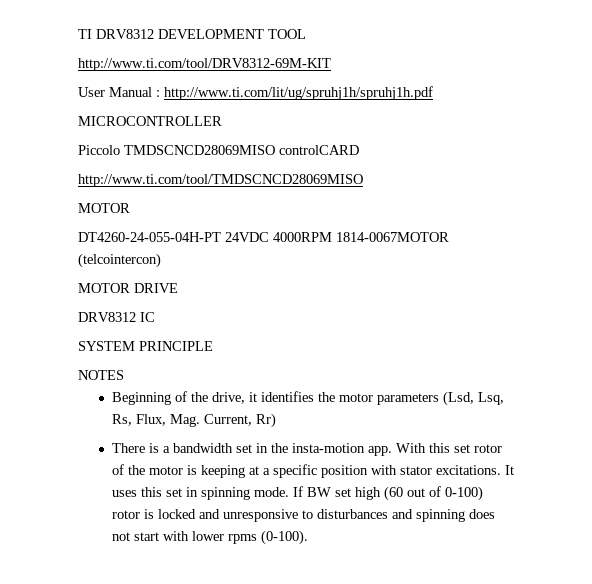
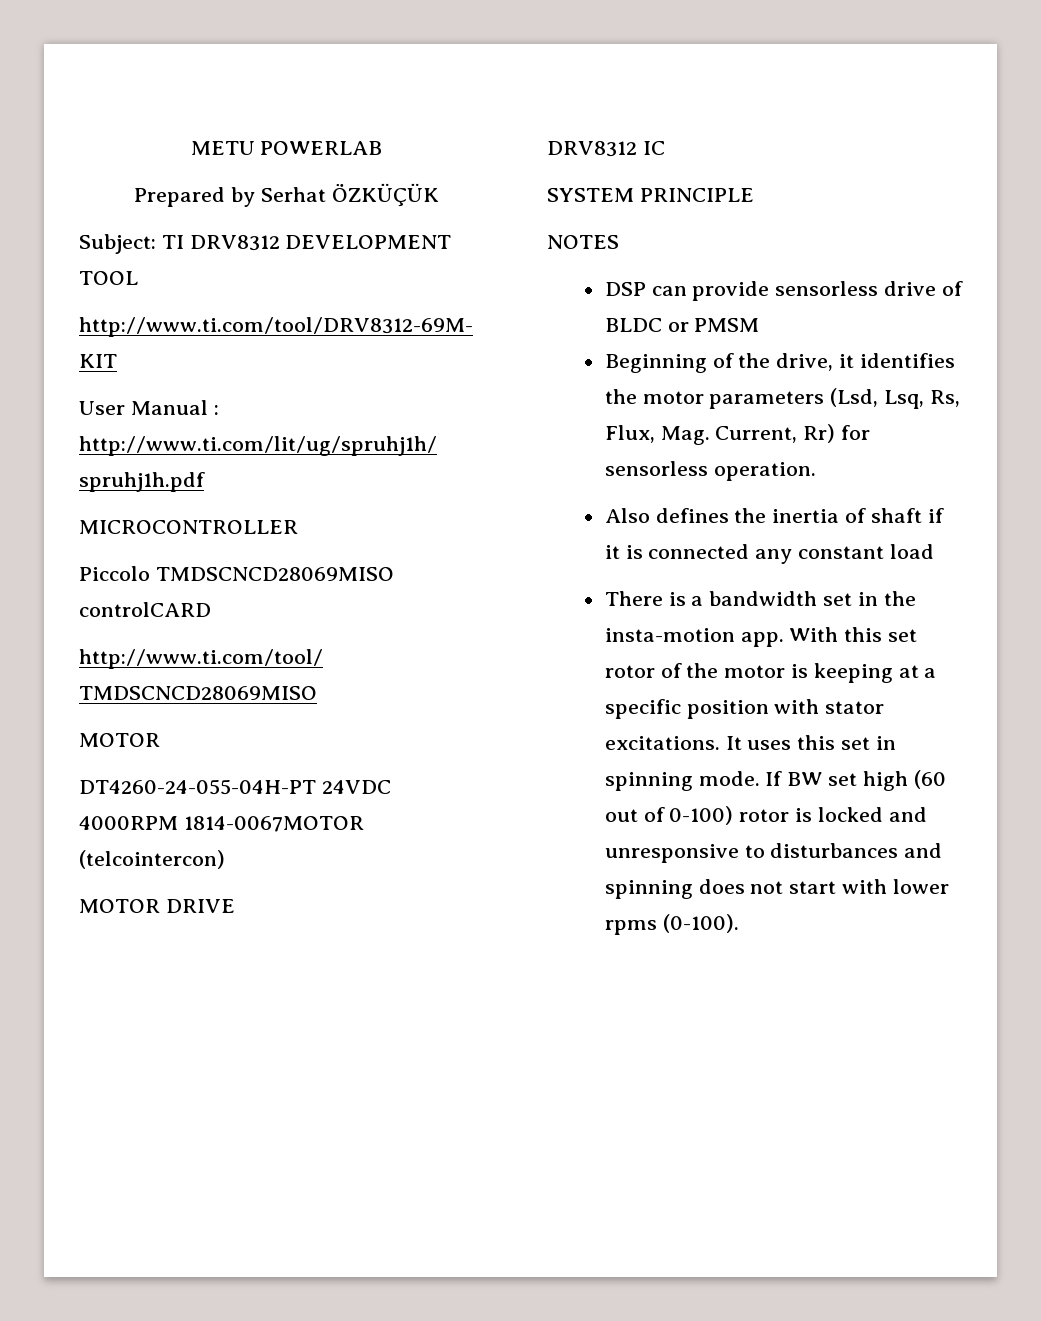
(78, 34) none -> [190,141,383,155] [134,183,439,207] [79,234,156,254] METU POWERLAB // Prepared by Serhat ÖZKÜÇÜK // Subject:
(124, 375) none -> [604,281,963,301] [604,318,760,332] // DSP can provide sensorless drive of BLDC or PMSM
(276, 420) none -> [840,425,870,440] [604,461,816,481] [604,508,944,523] [604,544,934,564] for sensorless operation. // Also defines the inertia of shaft if it is connected any constant load

